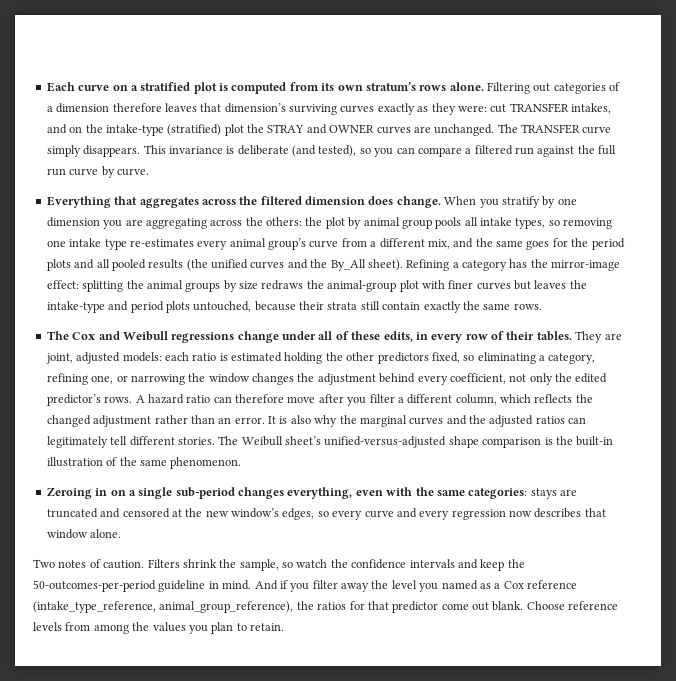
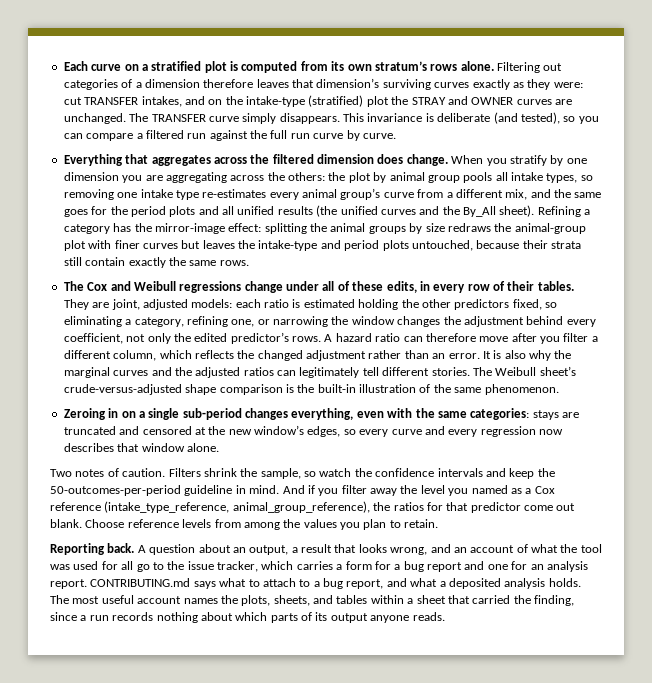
[111,259,146,271] pooled -> [237,206,275,215] unified
[324,436,447,448] unified-versus-adjusted -> [63,384,182,395] crude-versus-adjusted
(284, 627) none -> [50,543,602,555] [50,561,588,572] [50,578,581,589] [50,595,574,606] [50,612,445,623] // Reporting back. A question about an output, a result that looks wrong, and an account of what the tool was used for all go to the issue tracker, which carries a form for a bug report and one for an analysis report. CONTRIBUTING.md says what to attach to a bug report, and what a deposited analysis holds. The most useful account names the plots, sheets, and tables within a sheet that carried the finding, since a run records nothing about which parts of its output anyone reads.

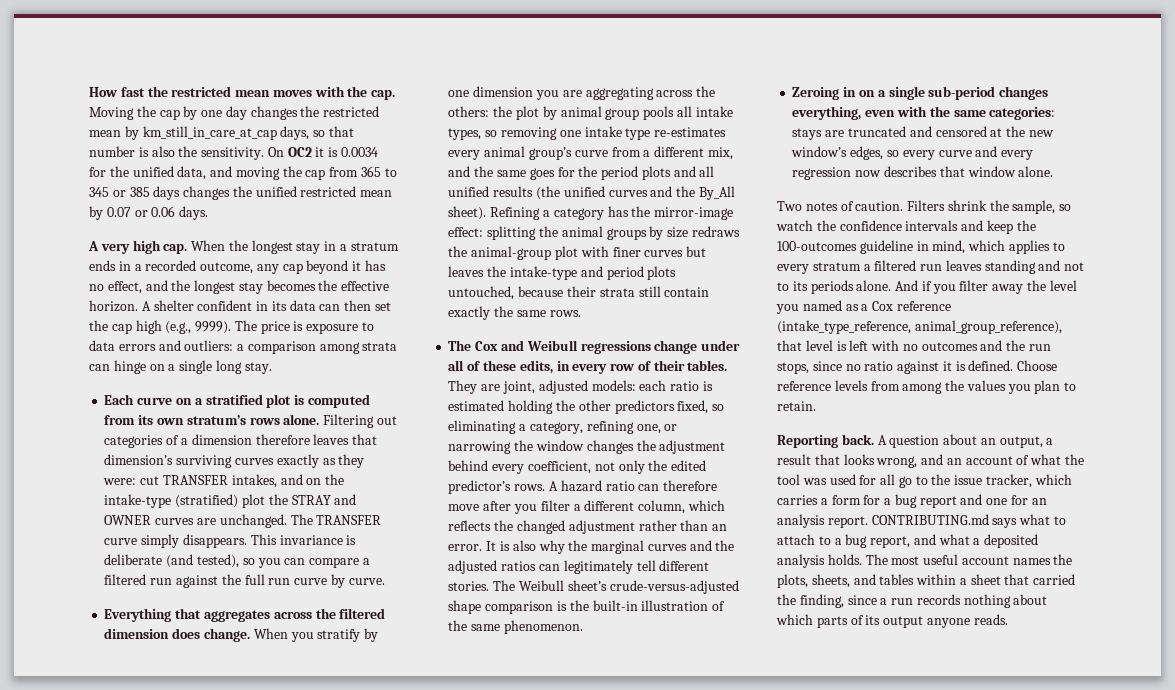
(63, 66) none -> [89,86,396,100] [89,106,380,120] [89,126,354,140] [89,146,379,160] [89,166,397,180] [89,186,393,200] [89,206,209,220] [88,240,399,254] [89,260,387,274] [89,280,390,294] [89,300,392,312] [89,320,375,334] [89,340,398,354] [89,360,272,374] How fast the restricted mean moves with the cap. Moving the cap by one day changes the restricted mean by km_still_in_care_at_cap days, so that number is also the sensitivity. On OC2 it is 0.0034 for the unified data, and moving the cap from 365 to 345 or 385 days changes the unified restricted mean by 0.07 or 0.06 days. // A very high cap. When the longest stay in a stratum ends in a recorded outcome, any cap beyond it has no effect, and the longest stay becomes the effective horizon. A shelter confident in its data can then set the cap high (e.g., 9999). The price is exposure to data errors and outliers: a comparison among strata can hinge on a single long stay. //
[50,485,181,496] 50-outcomes-per-period -> [777,241,857,251] 100-outcomes
[249,485,280,494] mind. -> [932,240,1065,254] [777,260,1085,274] [777,280,892,294] mind, which applies to every stratum a filtered run leaves standing and not to its periods alone.
[373,502,576,513] [50,519,82,528] the ratios for that predictor come out blank. -> [777,340,1052,351] [777,360,1014,374] that level is left with no outcomes and the run stops, since no ratio against it is defined.

